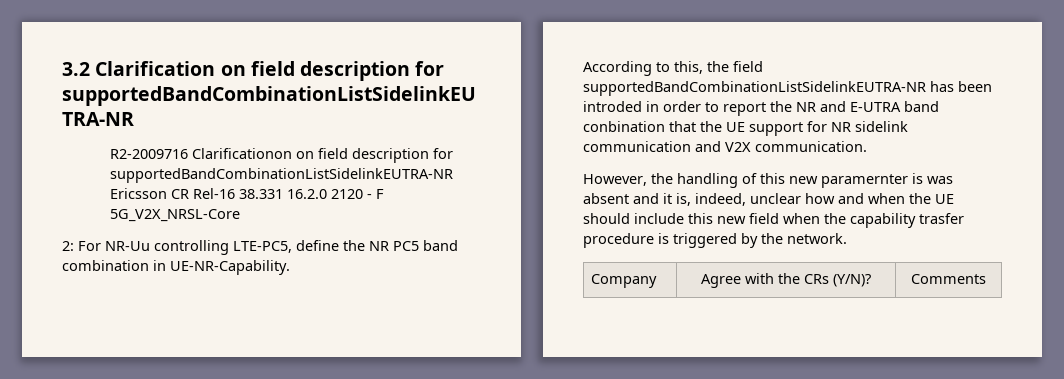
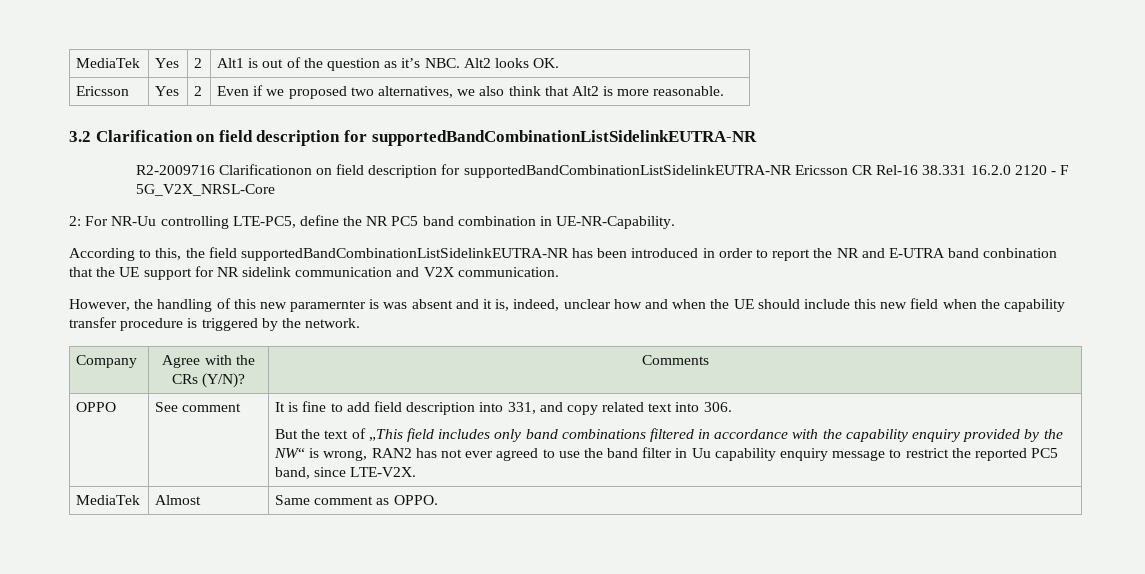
(62, 69) none -> [76,58,141,68] [155,58,180,68] [194,58,203,68] [217,57,560,71] [76,86,130,96] [155,86,180,96] [194,86,203,96] [217,85,725,99] MediaTek | Yes | 2 | Alt1 is out of the question as it’s NBC. Alt2 looks OK. // Ericsson | Yes | 2 | Even if we proposed two alternatives, we also think that Alt2 is more reasonable. //
[583,101,642,112] introded -> [631,248,699,258] introduced
[919,213,964,224] trasfer -> [69,317,117,328] transfer
(986, 279) none -> [76,402,117,412] [155,402,242,412] [275,401,732,415] [275,428,1063,442] [274,447,1059,461] [275,467,417,479] [76,495,141,505] [155,495,202,505] [275,495,438,505] // OPPO | See comment | It is fine to add field description into 331, and copy related text into 306. // But the text of „This field includes only band combinations filtered in accordance with the capability enquiry provided by the NW“ is wrong, RAN2 has not ever agreed to use the band filter in Uu capability enquiry message to restrict the reported PC5 band, since LTE-V2X. // MediaTek | Almost | Same comment as OPPO.

